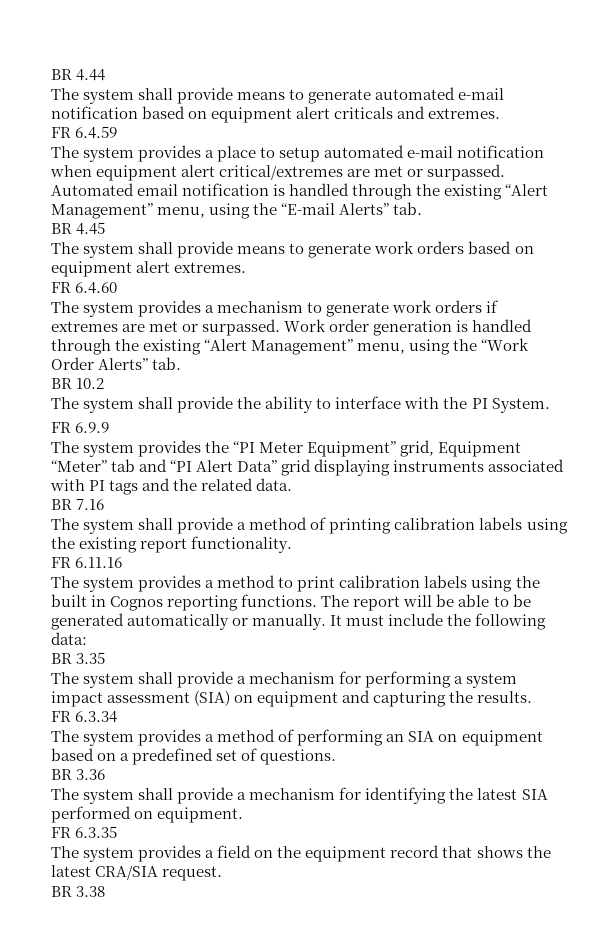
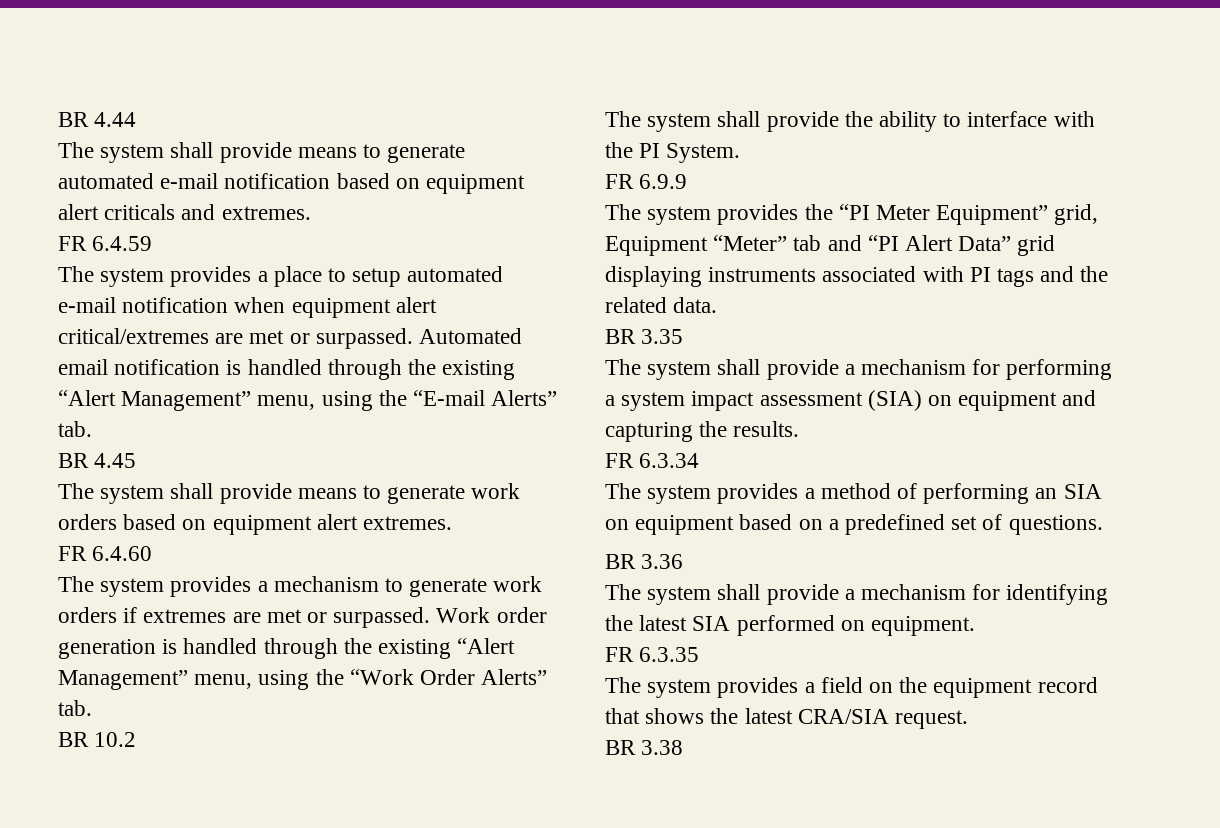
[51,499,105,510] [51,517,568,534] [51,536,293,553] [51,557,123,568] [51,575,540,592] [51,594,531,611] [51,613,547,630] [51,632,87,645] // BR 7.16 // The system shall provide a method of printing calibration labels using the existing report functionality. // FR 6.11.16 // The system provides a method to print calibration labels using the built in Cognos reporting functions. The report will be able to be generated automatically or manually. It must include the following data: -> (718, 305) none

